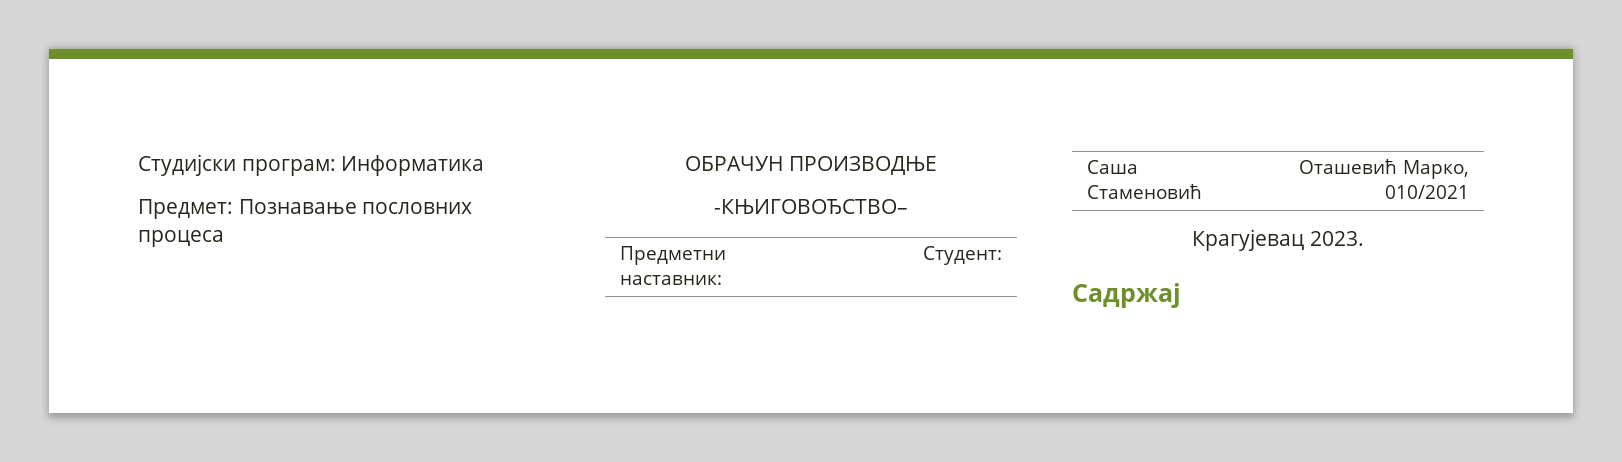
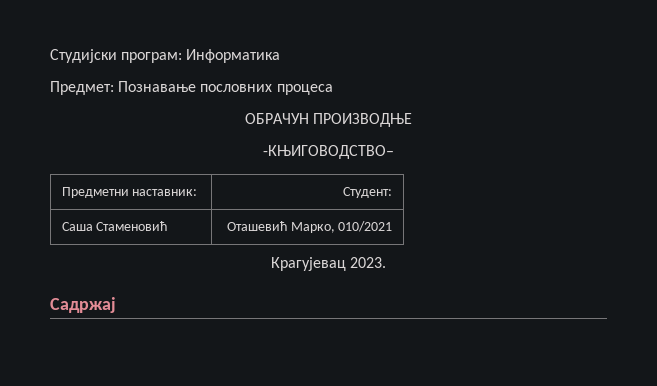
[714,199,908,214] -КЊИГОВОЂСТВО– -> [263,145,394,159] -КЊИГОВОДСТВО–

